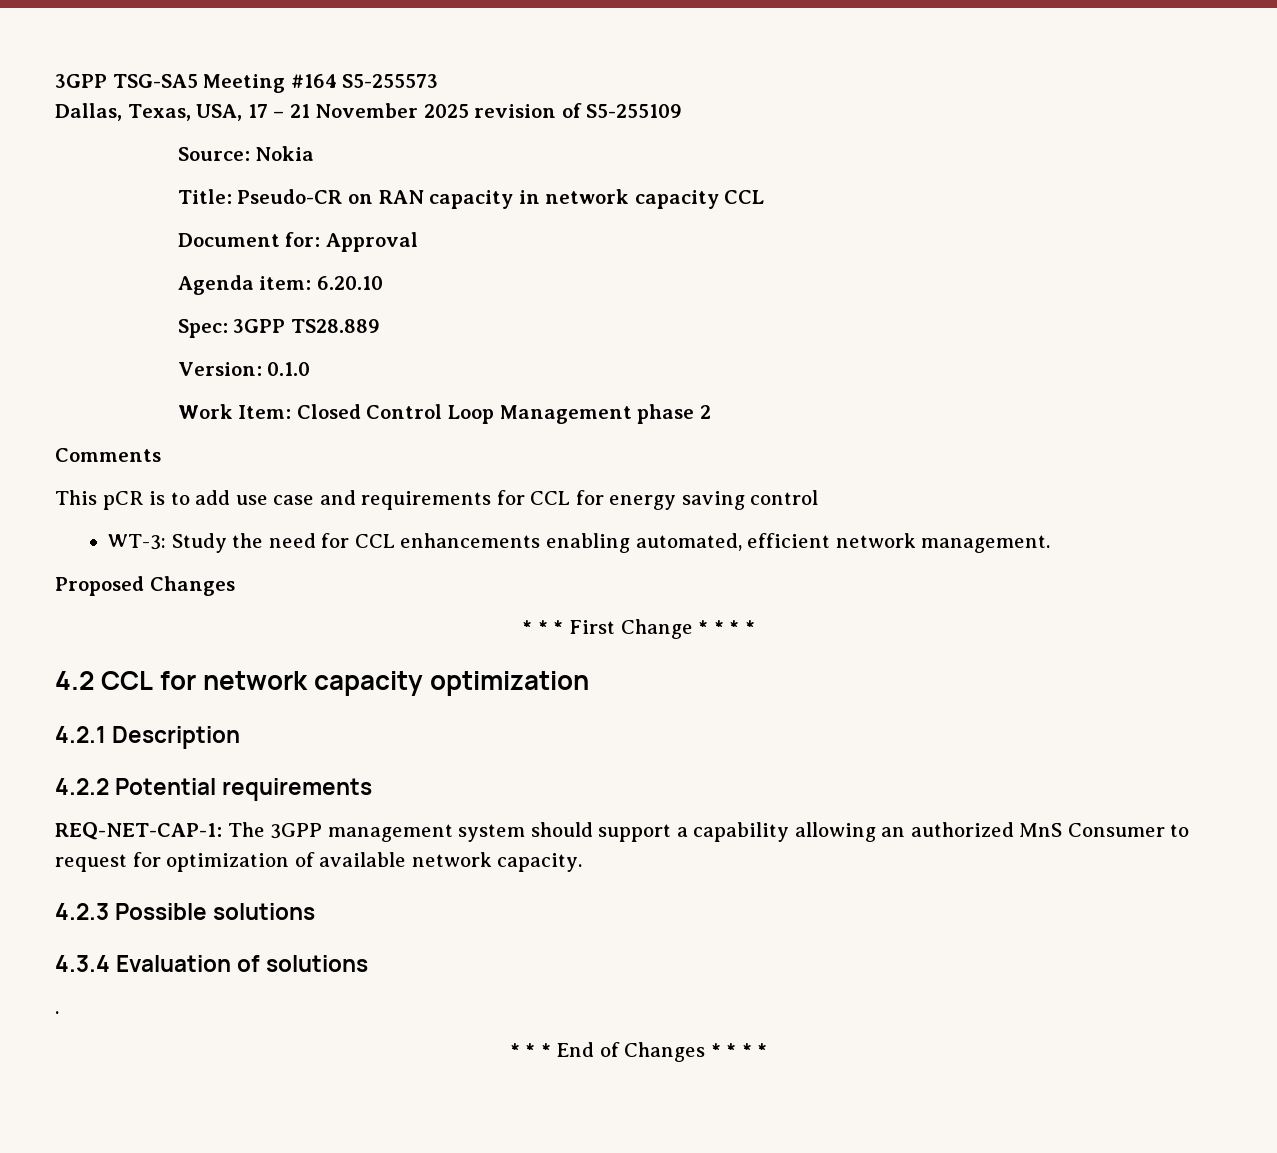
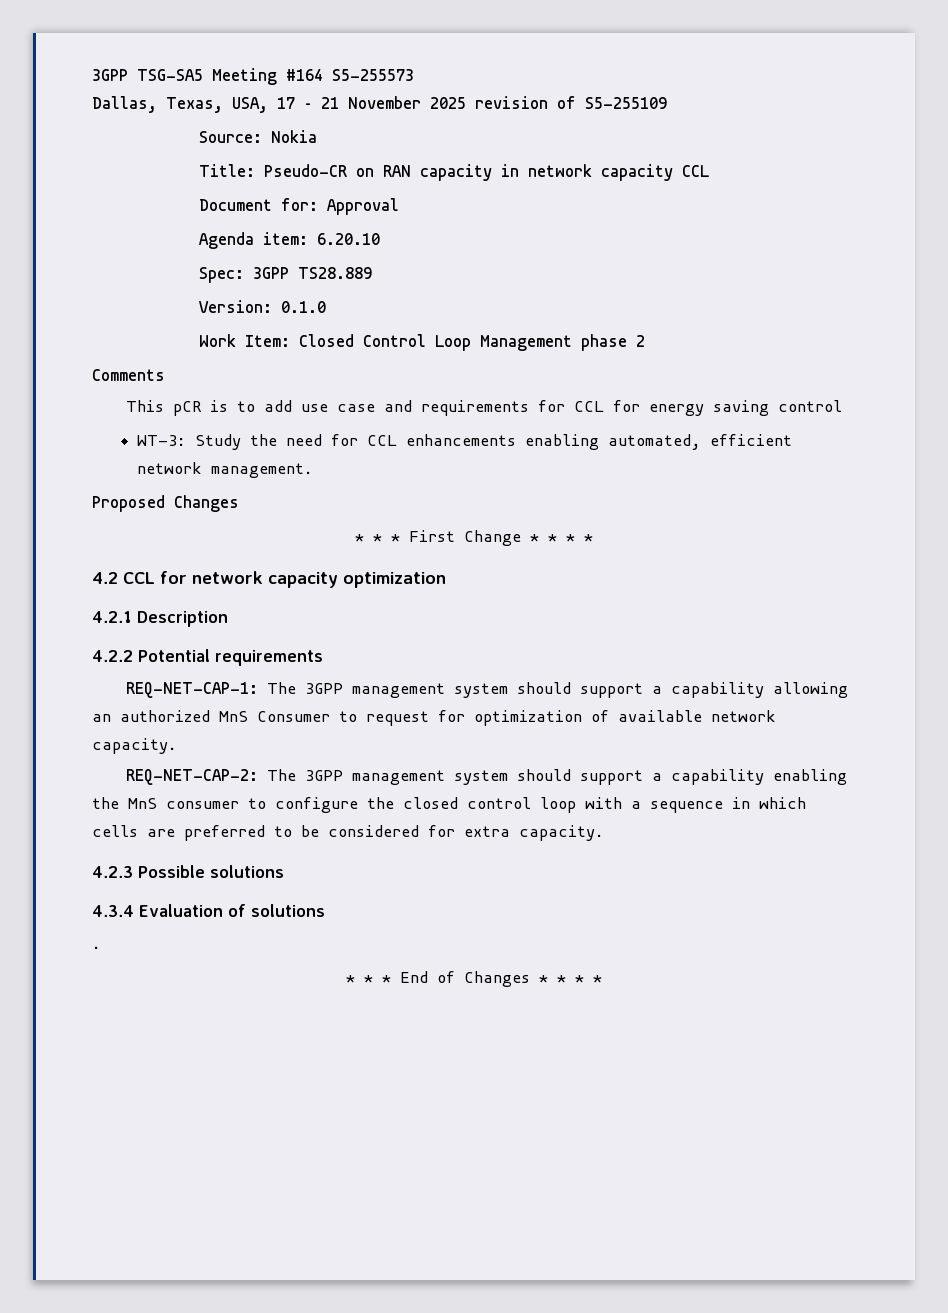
(583, 862) none -> [126,769,848,785] [92,797,806,813] [92,825,604,841] // REQ-NET-CAP-2: The 3GPP management system should support a capability enabling the MnS consumer to configure the closed control loop with a sequence in which cells are preferred to be considered for extra capacity.

